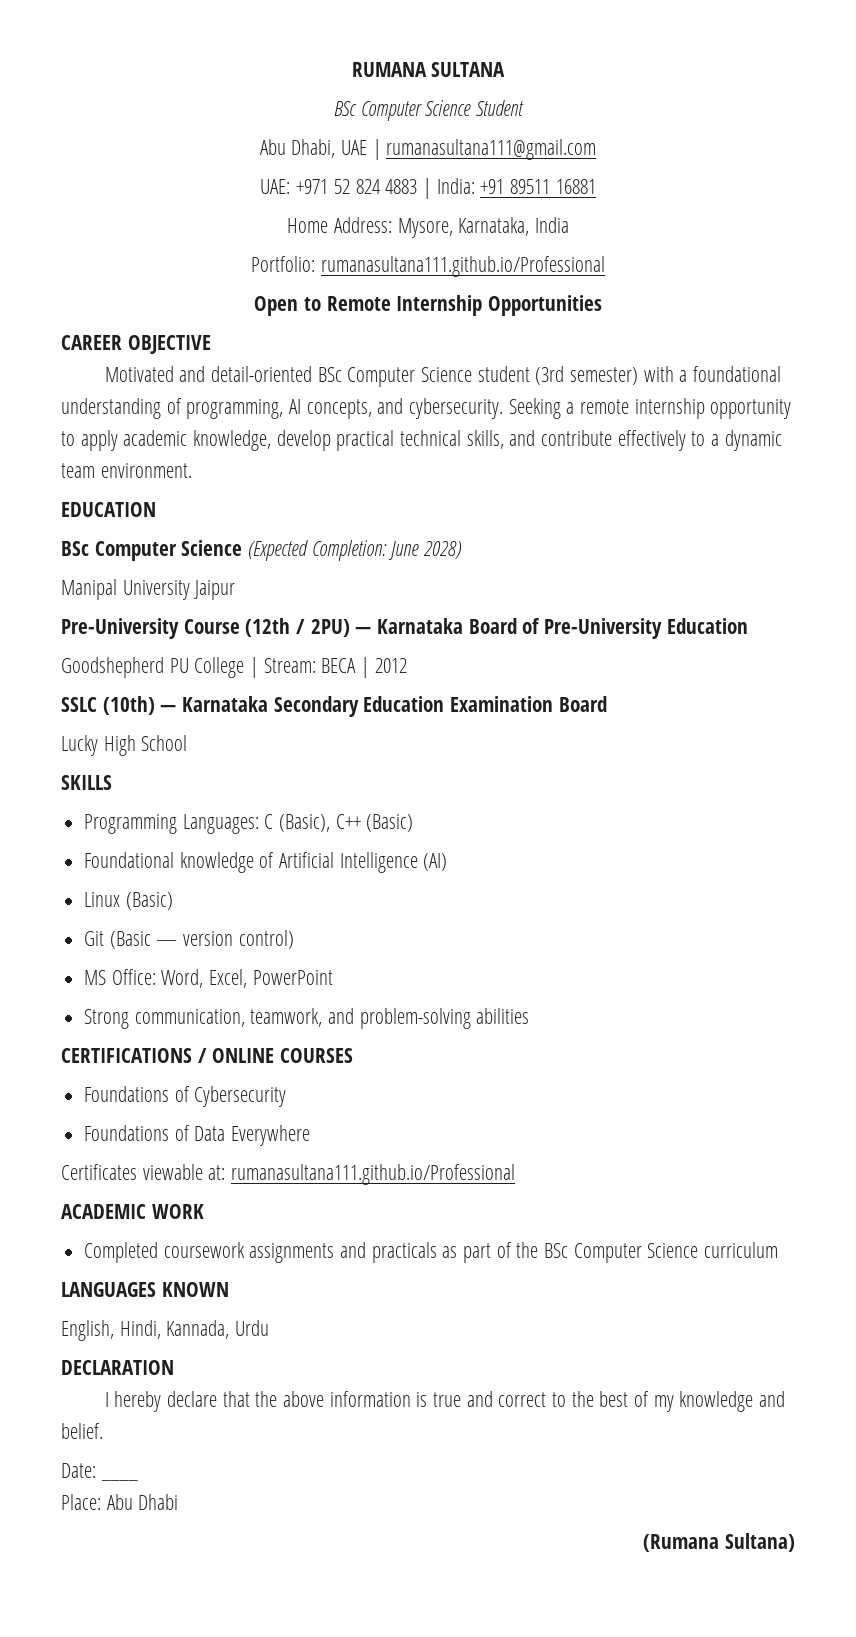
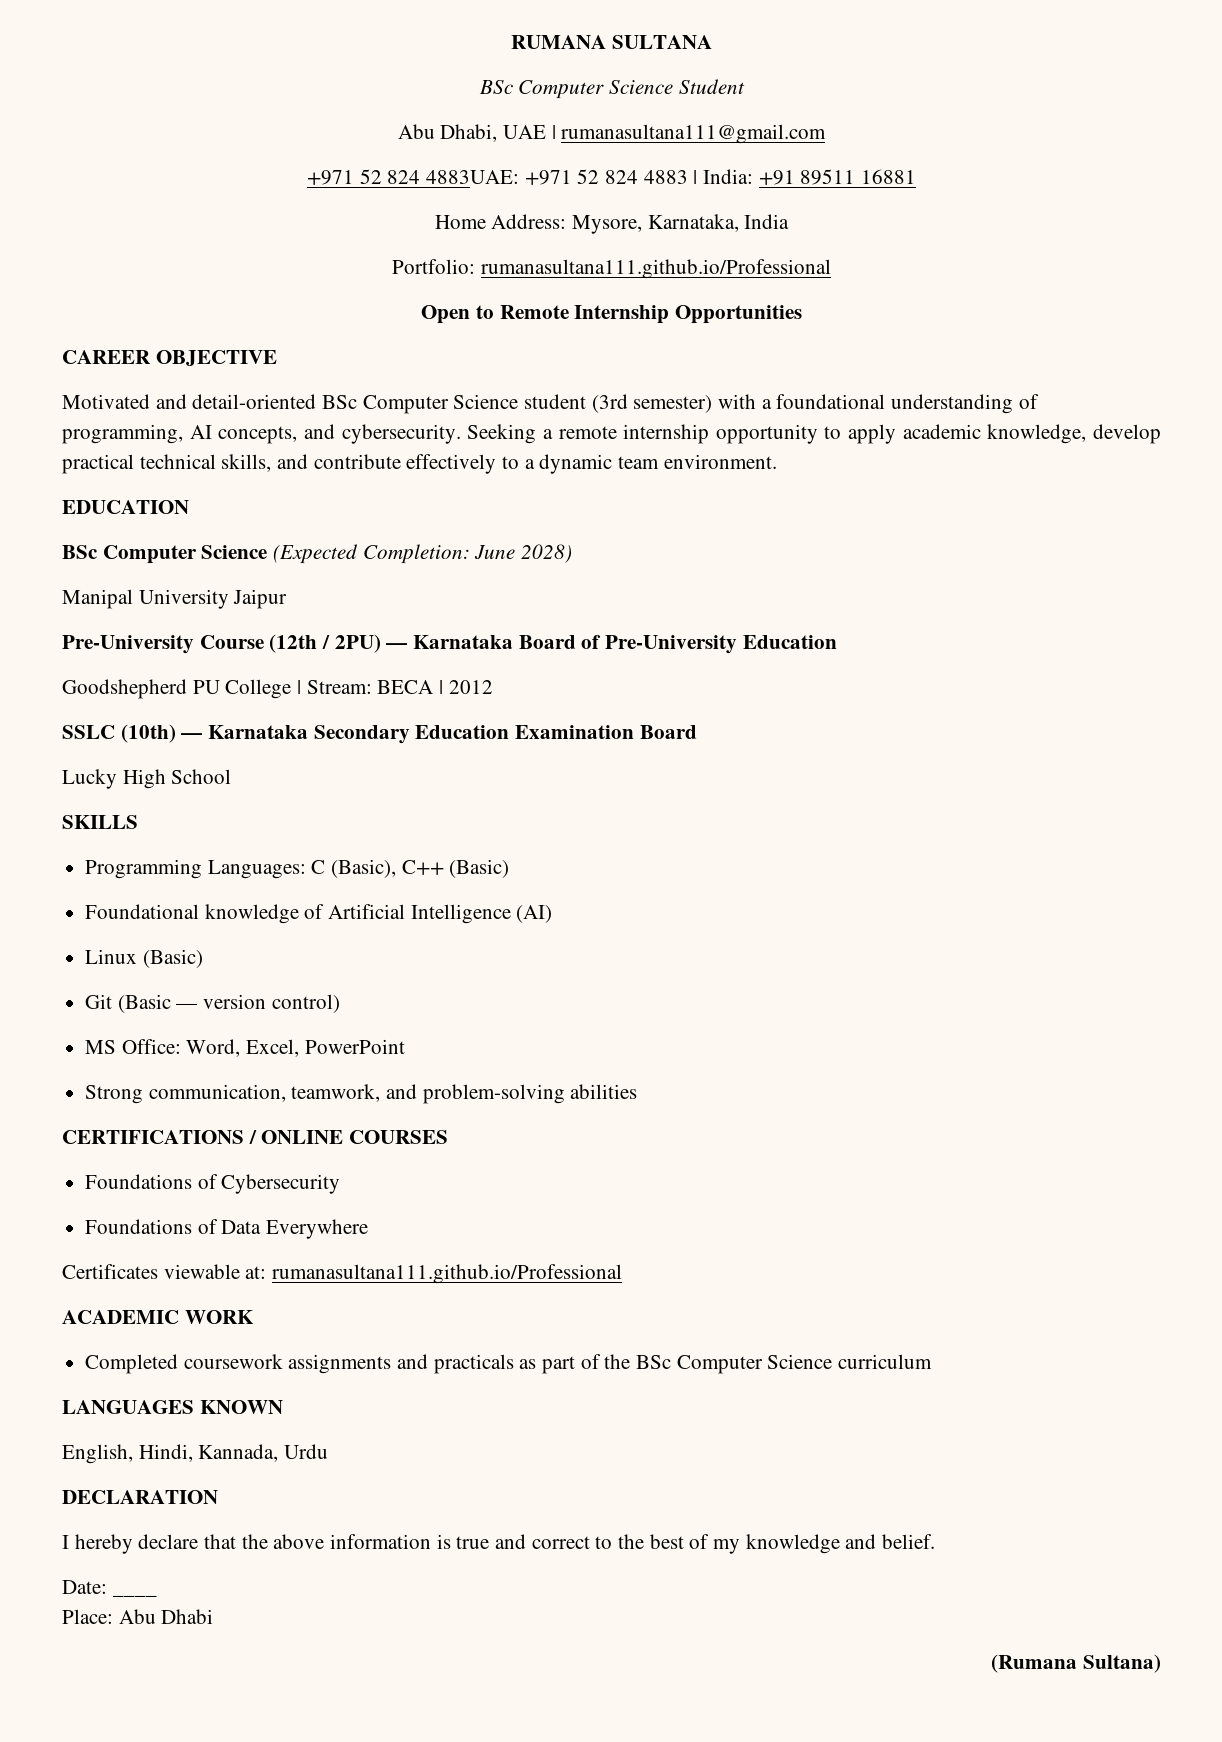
[260,179,291,194] UAE: -> [306,169,519,185] +971 52 824 4883UAE:

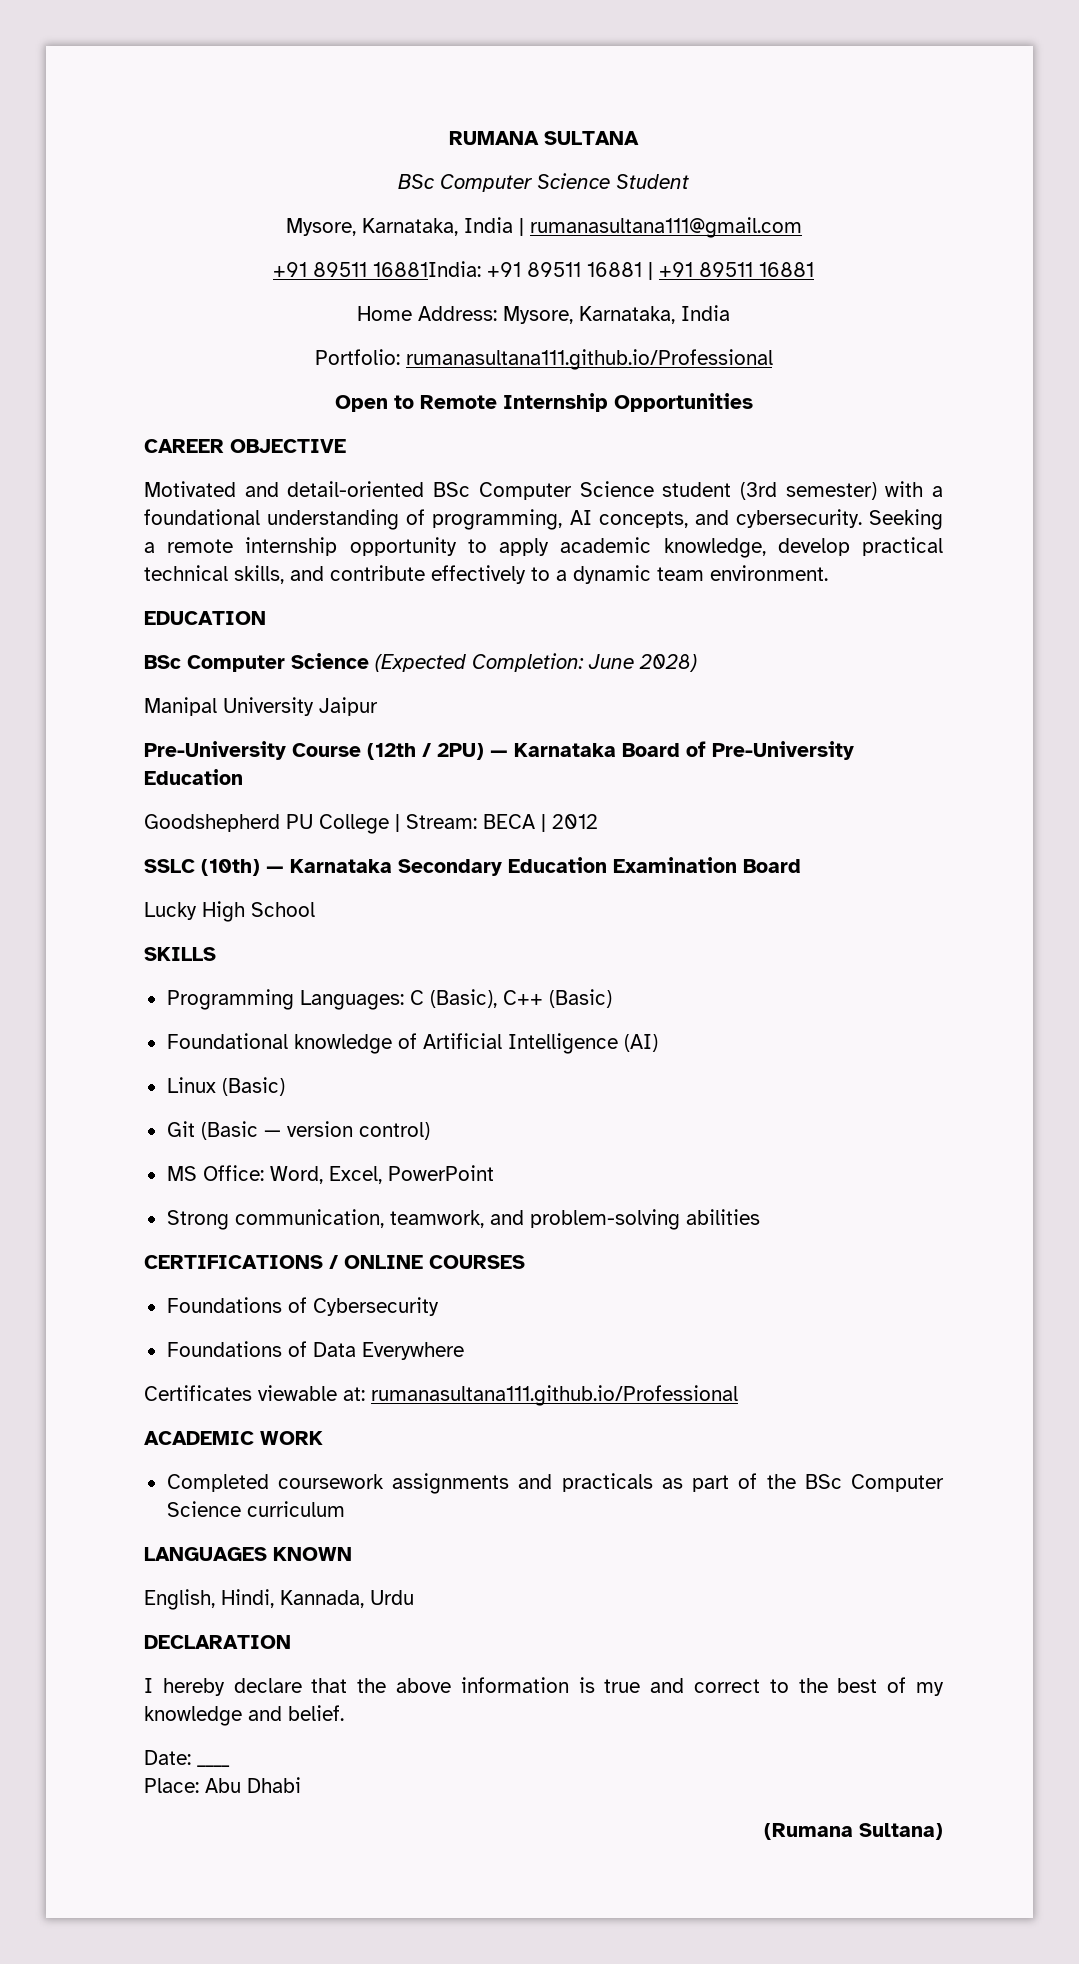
[397,124,546,142] Abu Dhabi, UAE -> [285,217,513,236] Mysore, Karnataka, India
[306,169,754,185] +971 52 824 4883UAE: +971 52 824 4883 | India: -> [273,261,653,280] +91 89511 16881India: +91 89511 16881 |

